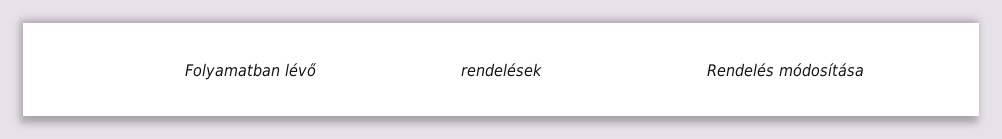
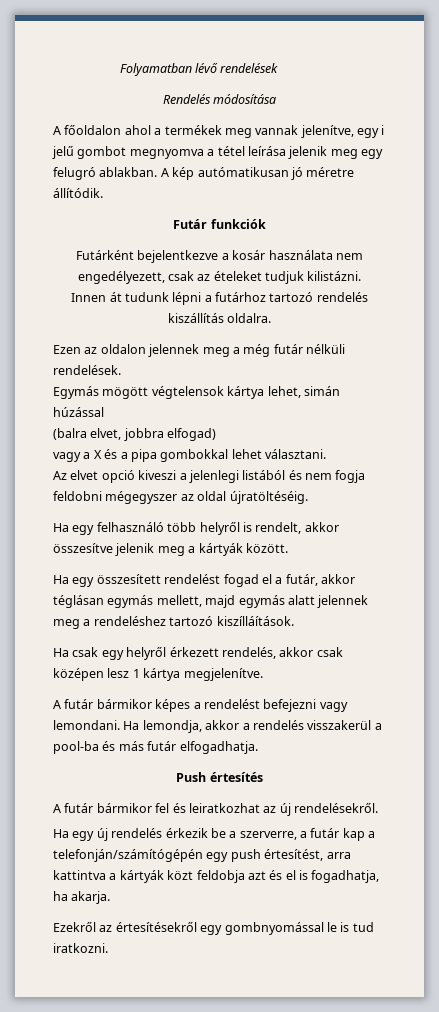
(864, 70) none -> [53,124,385,138] [52,145,383,159] [53,167,355,180] [53,188,103,198] [173,219,266,229] [76,250,363,263] [77,271,362,284] [71,292,368,305] [167,313,272,323] [53,344,345,357] [53,365,121,375] [53,386,340,399] [53,407,104,417] [53,428,217,441] [53,449,326,462] [53,470,366,483] [53,491,308,504] [53,521,339,535] [53,543,288,556] [53,574,355,587] [53,595,369,608] [53,616,294,629] [53,646,343,660] [53,668,263,681] [53,699,348,712] [53,720,382,733] [53,741,258,754] [176,772,263,782] [53,802,378,816] [53,828,376,841] [53,849,351,862] [53,870,380,883] [53,891,111,904] [53,921,374,935] [53,943,108,953] // A főoldalon ahol a termékek meg vannak jelenítve, egy i jelű gombot megnyomva a tétel leírása jelenik meg egy felugró ablakban. A kép autómatikusan jó méretre állítódik. // Futár funkciók // Futárként bejelentkezve a kosár használata nem engedélyezett, csak az ételeket tudjuk kilistázni. // Innen át tudunk lépni a futárhoz tartozó rendelés kiszállítás oldalra. // Ezen az oldalon jelennek meg a még futár nélküli rendelések. // Egymás mögött végtelensok kártya lehet, simán húzással // (balra elvet, jobbra elfogad) // vagy a X és a pipa gombokkal lehet választani. // Az elvet opció kiveszi a jelenlegi listából és nem fogja feldobni mégegyszer az oldal újratöltéséig. // Ha egy felhasználó több helyről is rendelt, akkor összesítve jelenik meg a kártyák között. // Ha egy összesített rendelést fogad el a futár, akkor téglásan egymás mellett, majd egymás alatt jelennek meg a rendeléshez tartozó kiszílláítások. // Ha csak egy helyről érkezett rendelés, akkor csak középen lesz 1 kártya megjelenítve. // A futár bármikor képes a rendelést befejezni vagy lemondani. Ha lemondja, akkor a rendelés visszakerül a pool-ba és más futár elfogadhatja. // Push értesítés // A futár bármikor fel és leiratkozhat az új rendelésekről. // Ha egy új rendelés érkezik be a szerverre, a futár kap a telefonján/számítógépén egy push értesítést, arra kattintva a kártyák közt feldobja azt és el is fogadhatja, ha akarja. // Ezekről az értesítésekről egy gombnyomással le is tud iratkozni.

